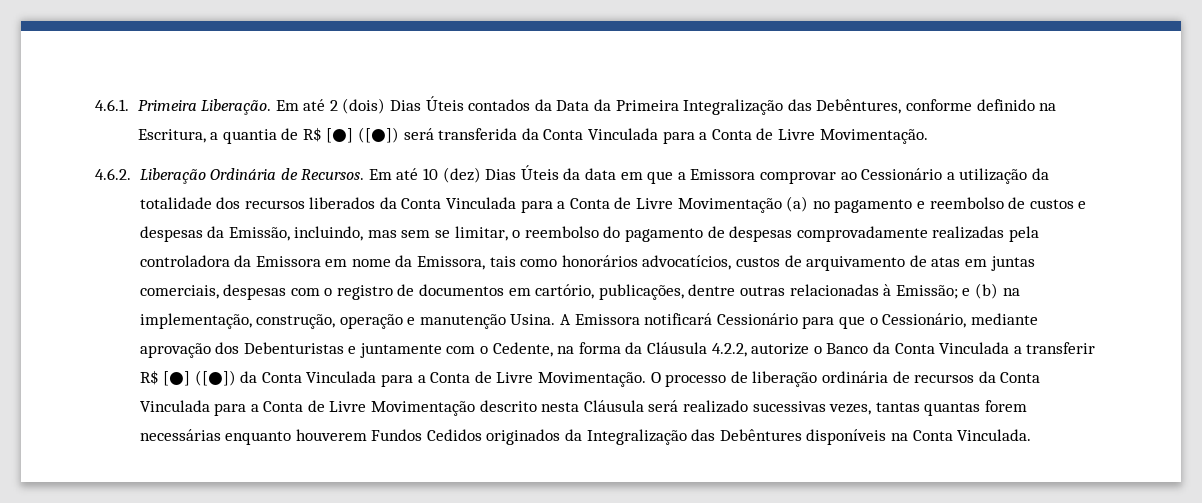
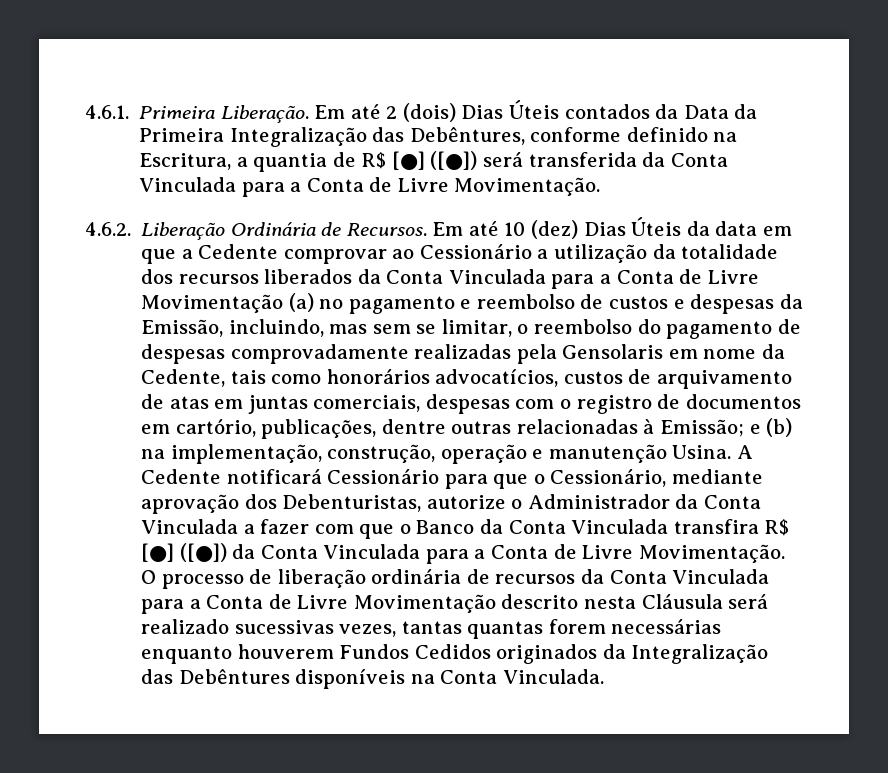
[690,169,756,180] Emissora -> [198,244,279,259] Cedente
[139,255,321,267] controladora da Emissora -> [562,344,664,359] Gensolaris
[417,256,486,270] Emissora, -> [141,369,226,387] Cedente,
[574,314,640,325] Emissora -> [141,469,222,484] Cedente
[243,342,810,358] Debenturistas e juntamente com o Cedente, na forma da Cláusula 4.2.2, autorize -> [282,494,761,512] [141,519,395,539] Debenturistas, autorize o Administrador da Conta Vinculada a fazer com que
[1013,342,1096,354] a transferir -> [673,519,759,534] transfira

